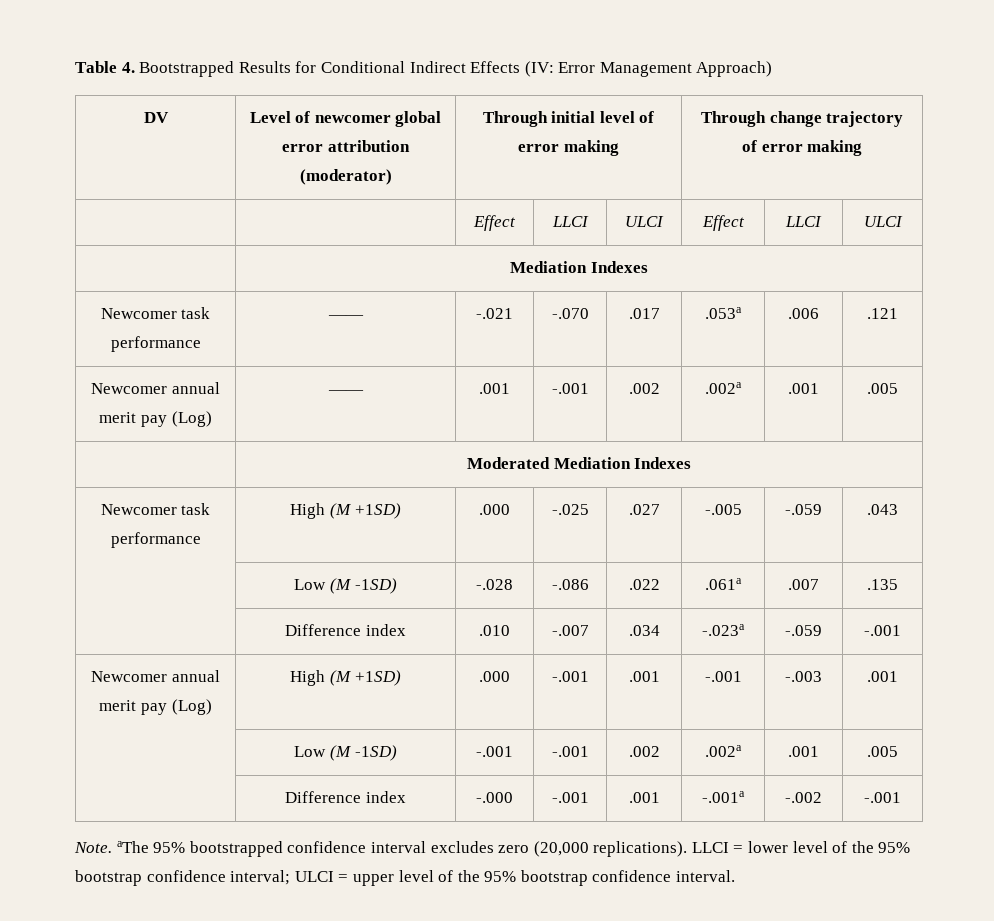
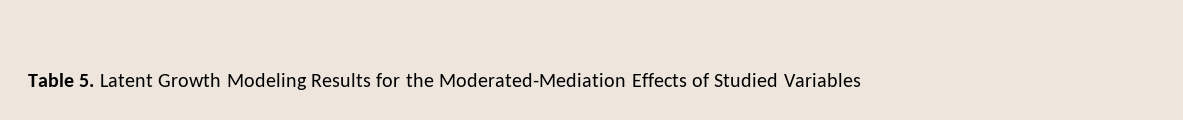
[121,61,773,77] [143,112,169,123] [249,111,442,127] [282,140,410,152] [299,169,392,185] [482,111,655,127] [518,140,619,156] [700,111,904,127] [741,140,863,156] [473,215,516,231] [551,216,589,227] [625,216,664,227] [701,215,745,231] [785,216,822,227] [863,216,903,227] [510,261,648,273] [100,307,211,319] [110,336,201,352] [327,315,364,319] [476,308,513,319] [551,308,589,319] [628,308,660,319] [705,307,742,319] [788,308,819,319] [867,308,898,319] [91,382,220,394] [99,411,212,427] [327,390,364,394] [479,383,510,394] [551,383,589,394] [628,383,660,394] [705,382,742,394] [788,383,819,394] [867,383,898,394] [466,457,692,469] [100,503,211,515] [110,532,201,548] [290,503,401,519] [479,504,510,515] [551,504,589,515] [628,504,660,515] [704,504,742,515] [785,504,822,515] [867,504,898,515] [294,578,397,594] [476,579,513,590] [551,579,589,590] [628,579,660,590] [705,578,742,590] [788,579,819,590] [867,579,898,590] [285,624,406,636] [479,625,510,636] [551,625,589,636] [628,625,660,636] [702,624,745,636] [785,625,822,636] [864,625,901,636] [91,670,220,682] [99,699,212,715] [290,670,401,686] [479,671,510,682] [551,671,589,682] [628,671,660,682] [704,671,742,682] [785,671,822,682] [867,671,898,682] [294,745,397,761] [476,746,513,757] [551,746,589,757] [628,746,660,757] [705,745,742,757] [788,746,819,757] [867,746,898,757] [285,791,406,803] [476,792,513,803] [551,792,589,803] [628,792,660,803] [702,791,745,803] [785,792,822,803] [864,792,901,803] [74,841,911,857] [75,870,736,886] 4. Bootstrapped Results for Conditional Indirect Effects (IV: Error Management Approach) // DV | Level of newcomer global error attribution (moderator) | Through initial level of error making | Through change trajectory of error making // | | Effect | LLCI | ULCI | Effect | LLCI | ULCI // | Mediation Indexes // Newcomer task performance | —— | -.021 | -.070 | .017 | .053a | .006 | .121 // Newcomer annual merit pay (Log) | —— | .001 | -.001 | .002 | .002a | .001 | .005 // | Moderated Mediation Indexes // Newcomer task performance | High (M +1SD) | .000 | -.025 | .027 | -.005 | -.059 | .043 // | Low (M -1SD) | -.028 | -.086 | .022 | .061a | .007 | .135 // | Difference index | .010 | -.007 | .034 | -.023a | -.059 | -.001 // Newcomer annual merit pay (Log) | High (M +1SD) | .000 | -.001 | .001 | -.001 | -.003 | .001 // | Low (M -1SD) | -.001 | -.001 | .002 | .002a | .001 | .005 // | Difference index | -.000 | -.001 | .001 | -.001a | -.002 | -.001 // Note. aThe 95% bootstrapped confidence interval excludes zero (20,000 replications). LLCI = lower level of the 95% bootstrap confidence interval; ULCI = upper level of the 95% bootstrap confidence interval. -> [79,73,861,90] 5. Latent Growth Modeling Results for the Moderated-Mediation Effects of Studied Variables

